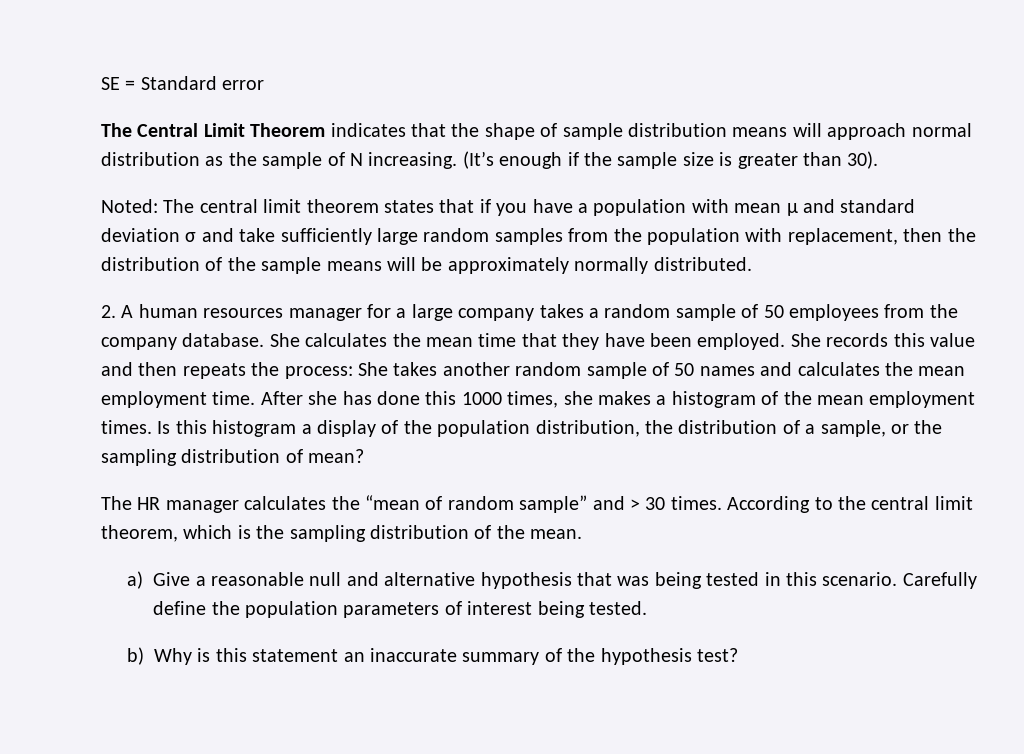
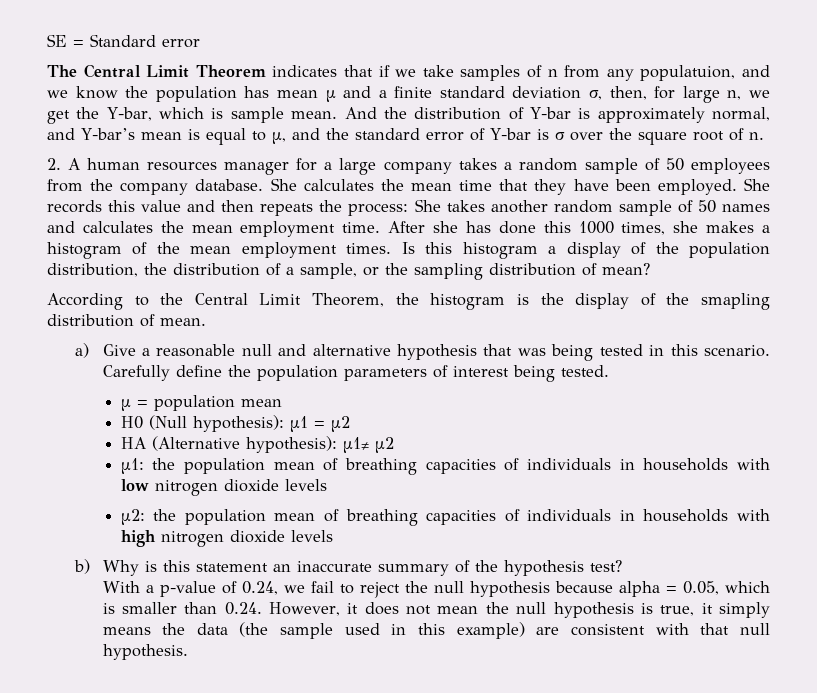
[451,123,972,140] [101,151,879,169] [101,199,916,216] [101,228,976,245] [101,257,752,274] the shape of sample distribution means will approach normal distribution as the sample of N increasing. (It’s enough if the sample size is greater than 30). // Noted: The central limit theorem states that if you have a population with mean μ and standard deviation σ and take sufficiently large random samples from the population with replacement, then the distribution of the sample means will be approximately normally distributed. -> [378,65,771,81] [47,86,771,103] [47,107,770,124] [47,128,764,145] if we take samples of n from any populatuion, and we know the population has mean μ and a finite standard deviation σ, then, for large n, we get the Y-bar, which is sample mean. And the distribution of Y-bar is approximately normal, and Y-bar’s mean is equal to μ, and the standard error of Y-bar is σ over the square root of n.
[101,495,973,513] [101,525,525,542] The HR manager calculates the “mean of random sample” and > 30 times. According to the central limit theorem, which is the sampling distribution of the -> [47,293,771,310] [47,314,155,327] According to the Central Limit Theorem, the histogram is the display of the smapling distribution of
(647, 608) none -> [120,395,282,411] [120,415,350,432] [120,436,394,453] [120,458,771,475] [120,479,327,496] [120,509,771,526] [120,530,333,547] // μ = population mean // H0 (Null hypothesis): μ1 = μ2 // HA (Alternative hypothesis): μ1≠ μ2 // μ1: the population mean of breathing capacities of individuals in households with low nitrogen dioxide levels // μ2: the population mean of breathing capacities of individuals in households with high nitrogen dioxide levels
(739, 655) none -> [102,581,771,598] [102,602,770,618] [102,622,771,639] [102,644,188,660] // With a p-value of 0.24, we fail to reject the null hypothesis because alpha = 0.05, which is smaller than 0.24. However, it does not mean the null hypothesis is true, it simply means the data (the sample used in this example) are consistent with that null hypothesis.

